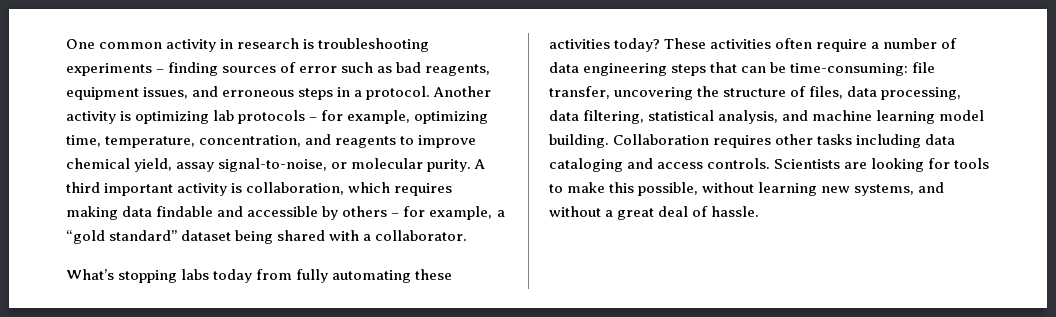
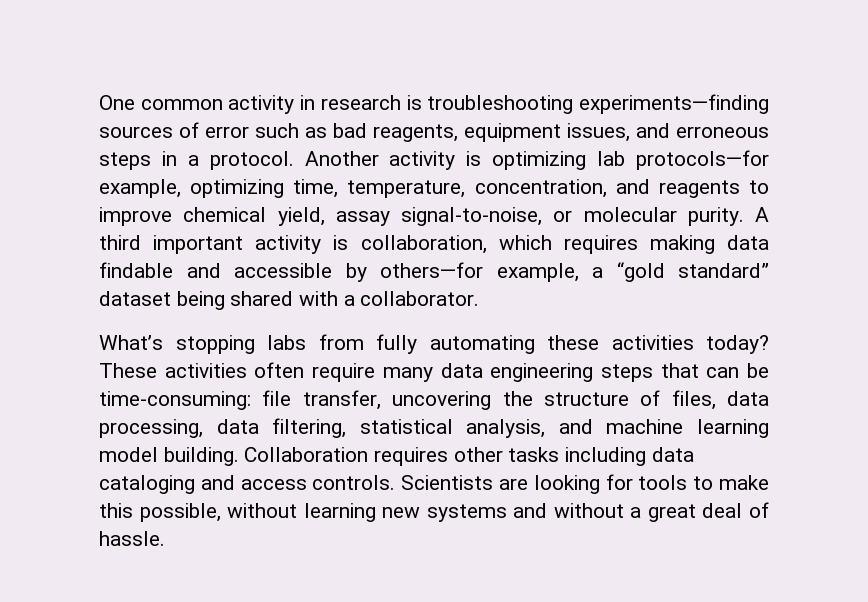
[66,62,219,76] experiments – finding -> [579,94,769,114] experiments—finding
[238,110,344,124] protocols – for -> [636,150,770,170] protocols—for
[342,206,426,217] others – for -> [380,262,483,278] others—for
[213,269,253,283] today -> (306, 342) none
[871,38,958,49] a number of -> [382,367,433,382] many
[854,184,915,196] systems, -> [426,504,507,522] systems

